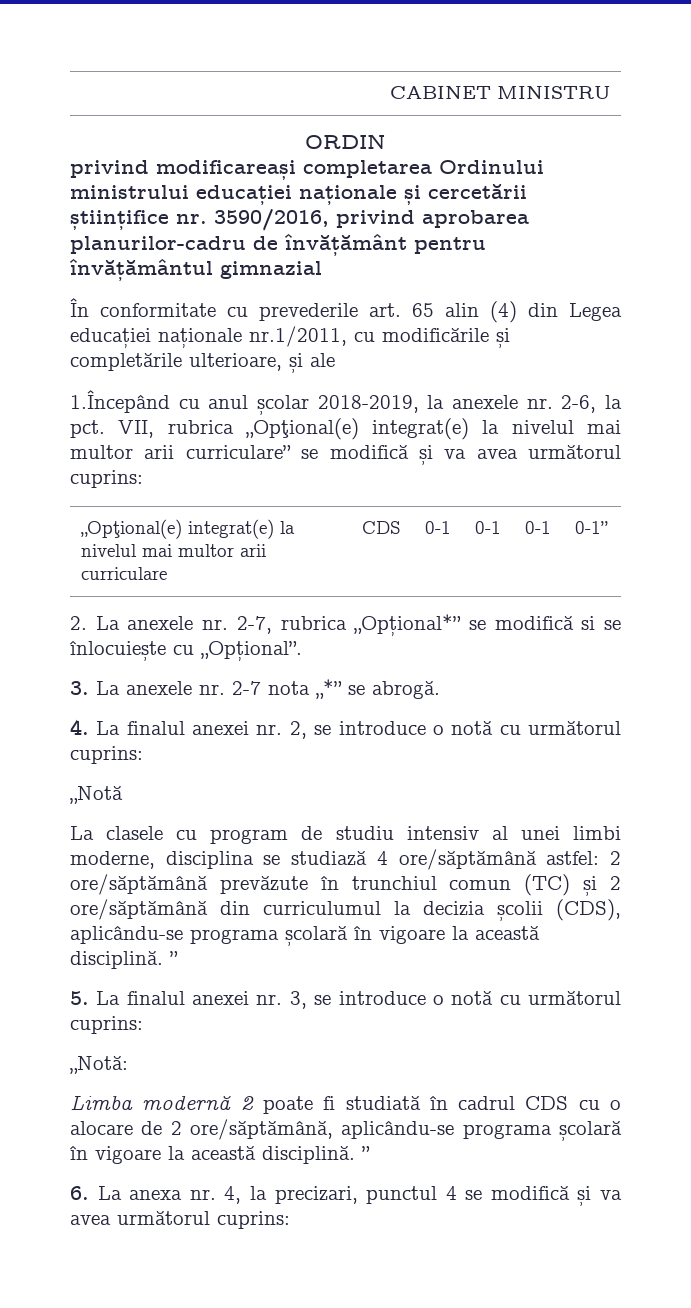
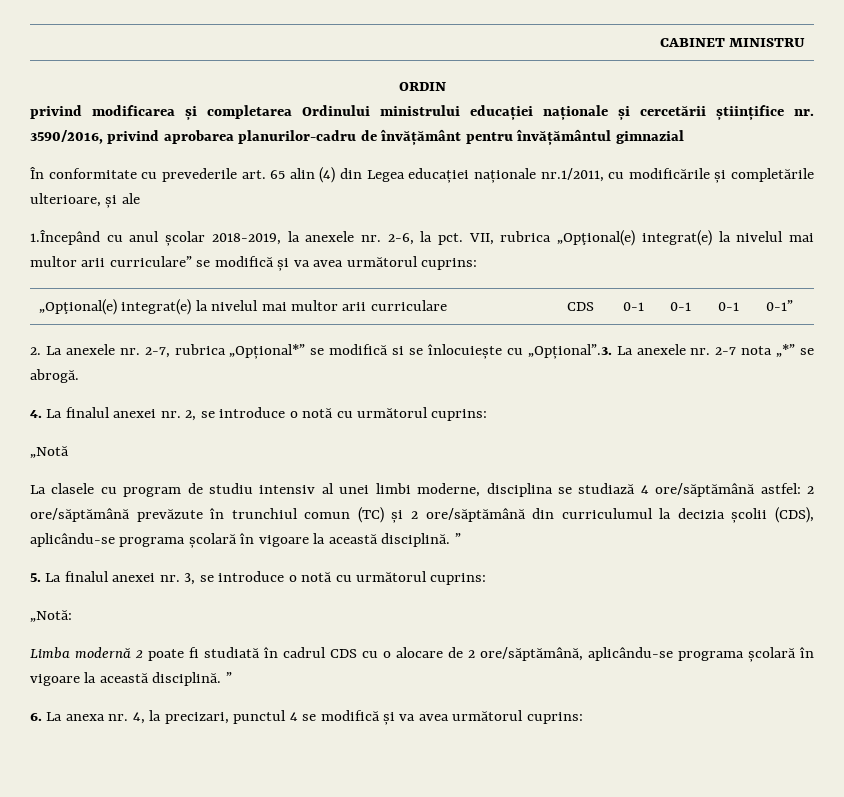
[156,160,296,180] modificareași -> [92,105,197,121] modificarea și
[201,641,302,661] [70,681,89,695] „Opțional”. // 3. -> [527,344,612,359] „Opțional”.3.

